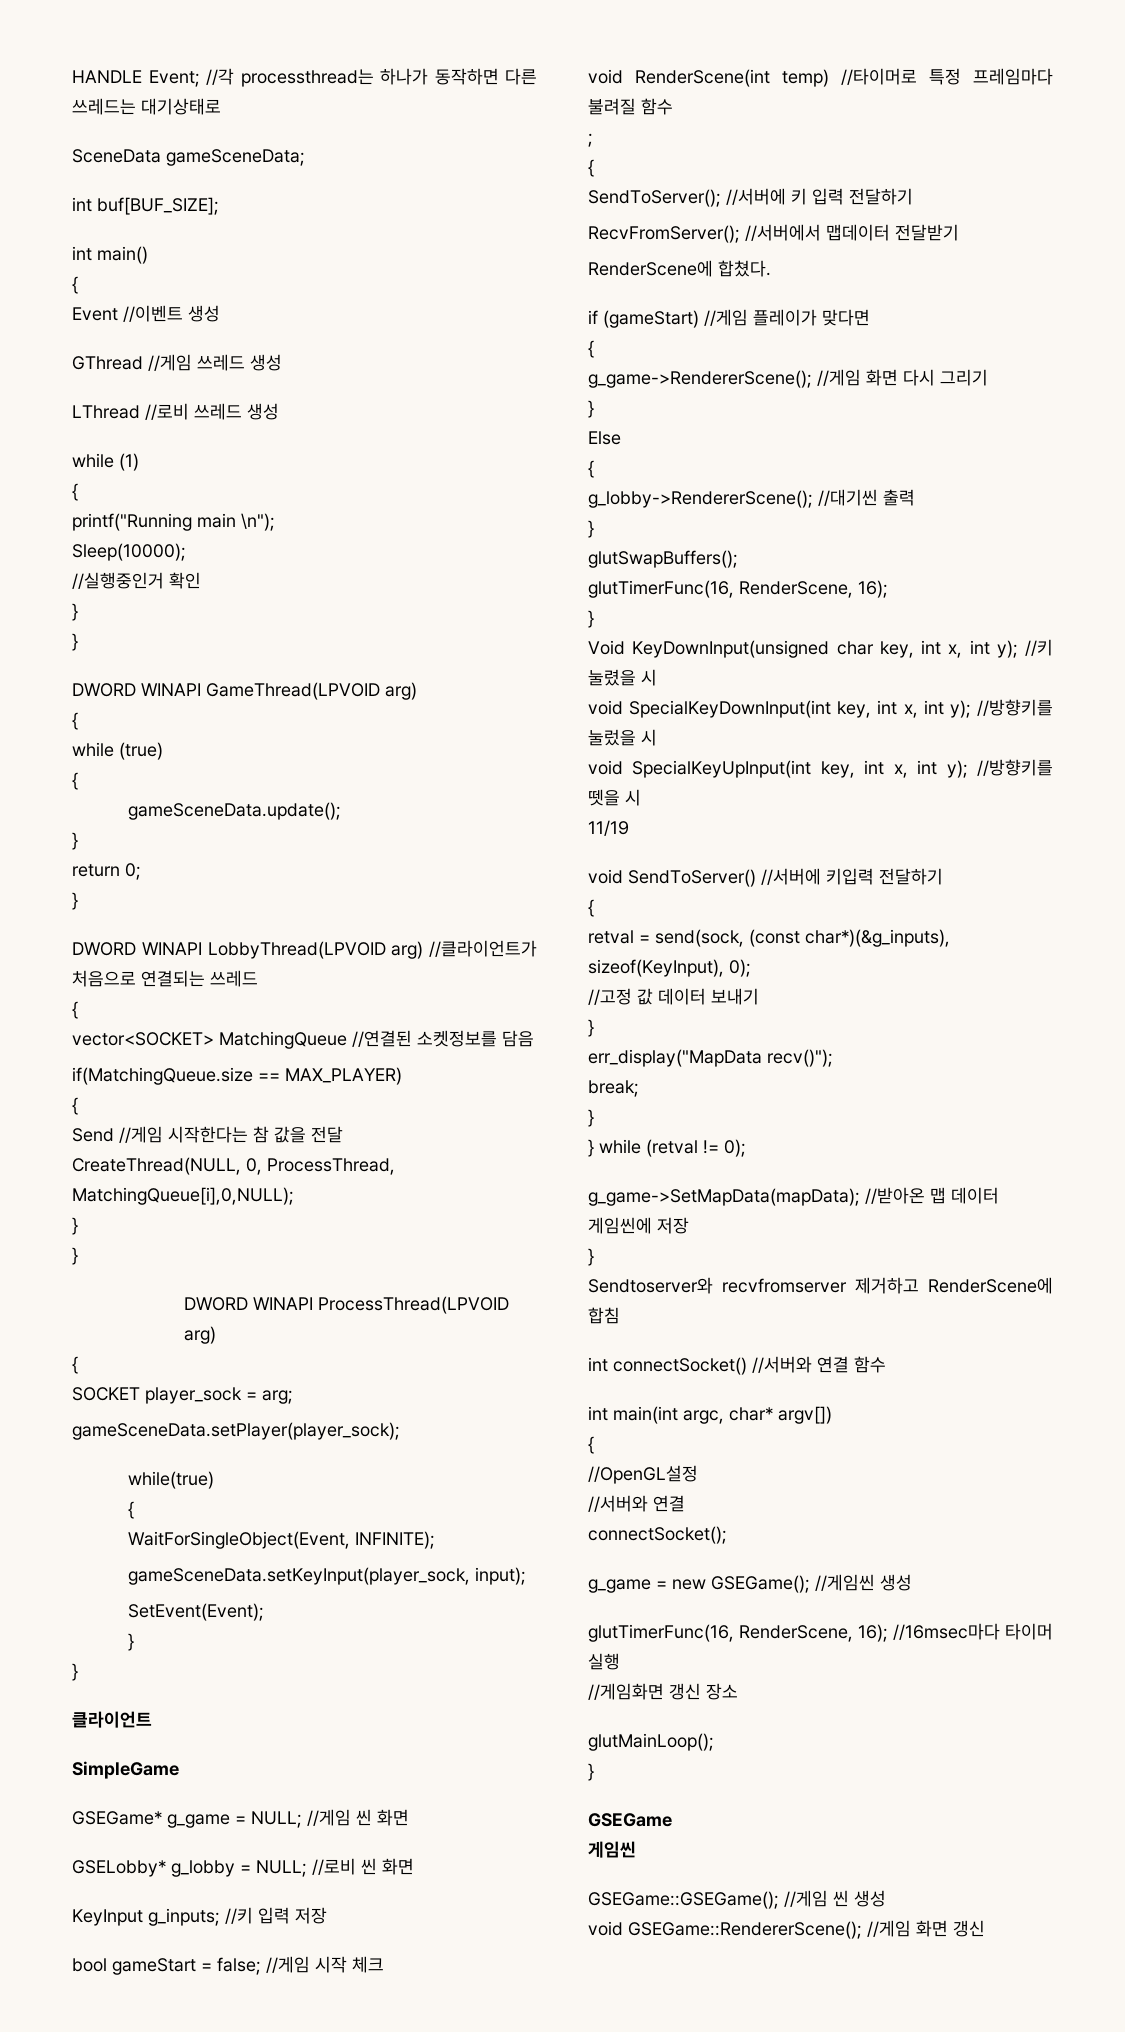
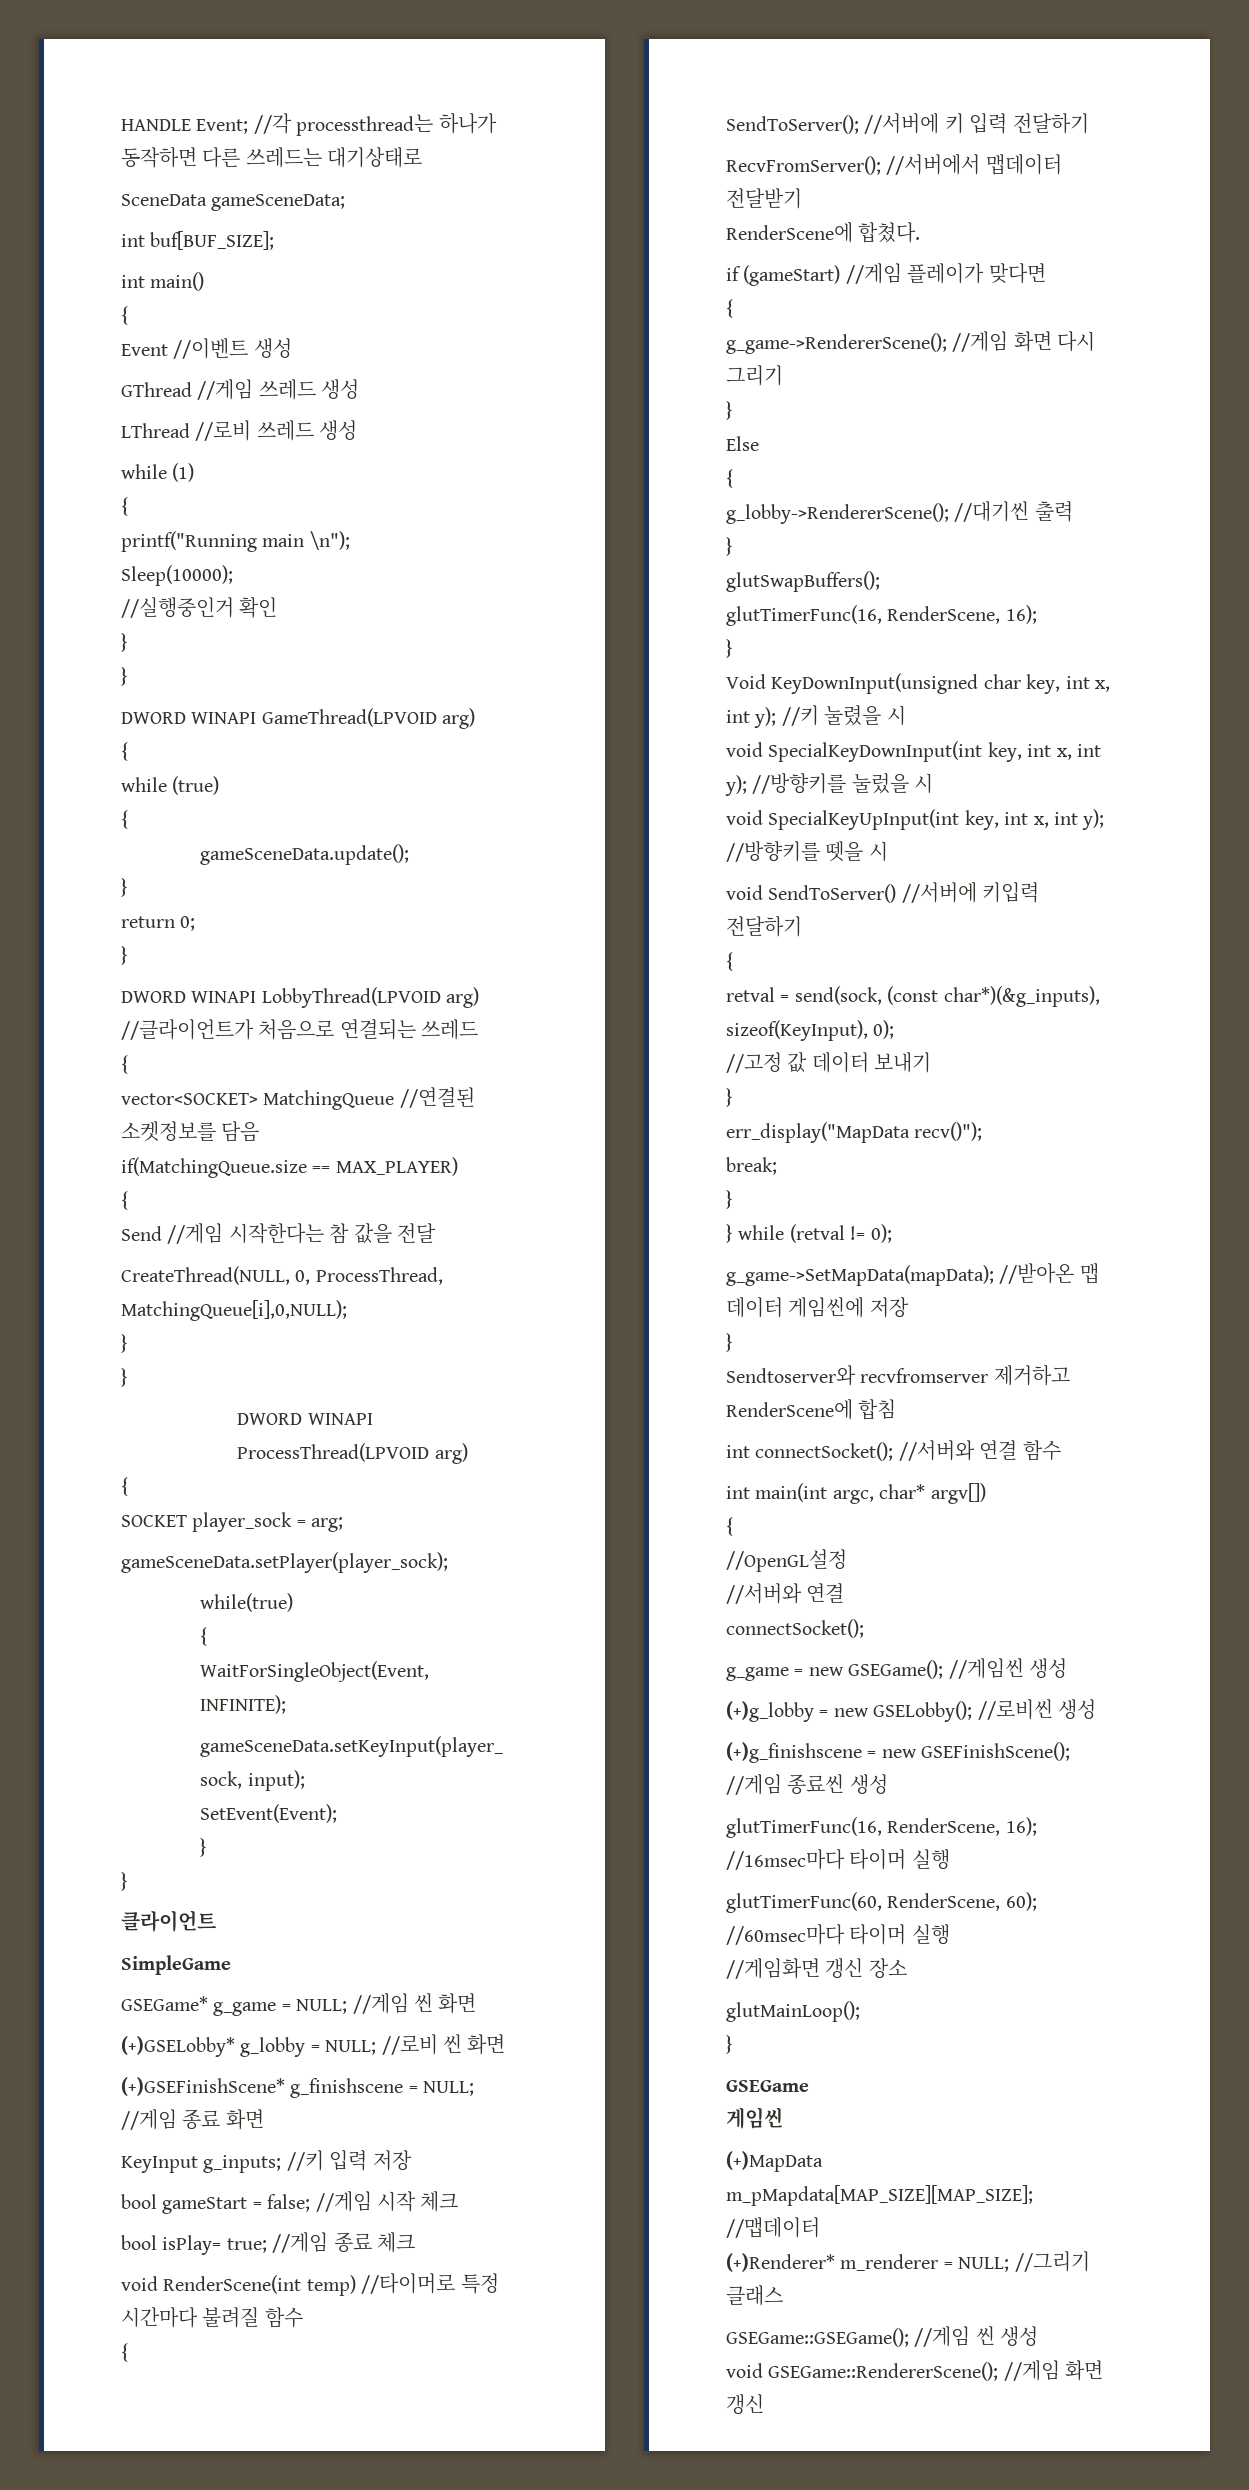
[72,1860,166,1877] GSELobby* -> [121,2036,235,2057] (+)GSELobby*
(414, 1866) none -> [121,2077,475,2098] [121,2109,264,2130] // (+)GSEFinishScene* g_finishscene = NULL; //게임 종료 화면
(384, 1964) none -> [121,2232,415,2255] // bool isPlay= true; //게임 종료 체크
[973,68,1053,85] 프레임마다 -> [121,2307,198,2328] 시간마다
[588,133,593,147] // ; -> (303, 2317) none
[588,820,629,836] // 11/19 -> (888, 851) none
[613,1357,747,1375] connectSocket() -> [755,1442,894,1461] connectSocket();
(912, 1582) none -> [726,1699,1096,1722] [726,1742,1071,1763] [726,1774,888,1795] // (+)g_lobby = new GSELobby(); //로비씬 생성 // (+)g_finishscene = new GSEFinishScene(); //게임 종료씬 생성
(620, 1661) none -> [726,1892,1037,1913] [726,1924,950,1945] // glutTimerFunc(60, RenderScene, 60); //60msec마다 타이머 실행
(636, 1849) none -> [726,2151,823,2172] [726,2185,1033,2206] [726,2217,820,2238] [726,2251,1090,2272] [726,2285,783,2306] // (+)MapData m_pMapdata[MAP_SIZE][MAP_SIZE]; //맵데이터 // (+)Renderer* m_renderer = NULL; //그리기 클래스

